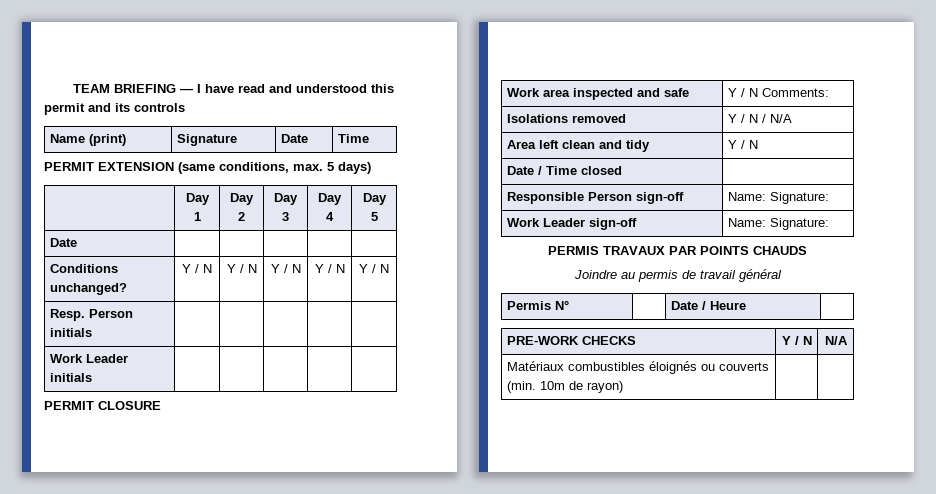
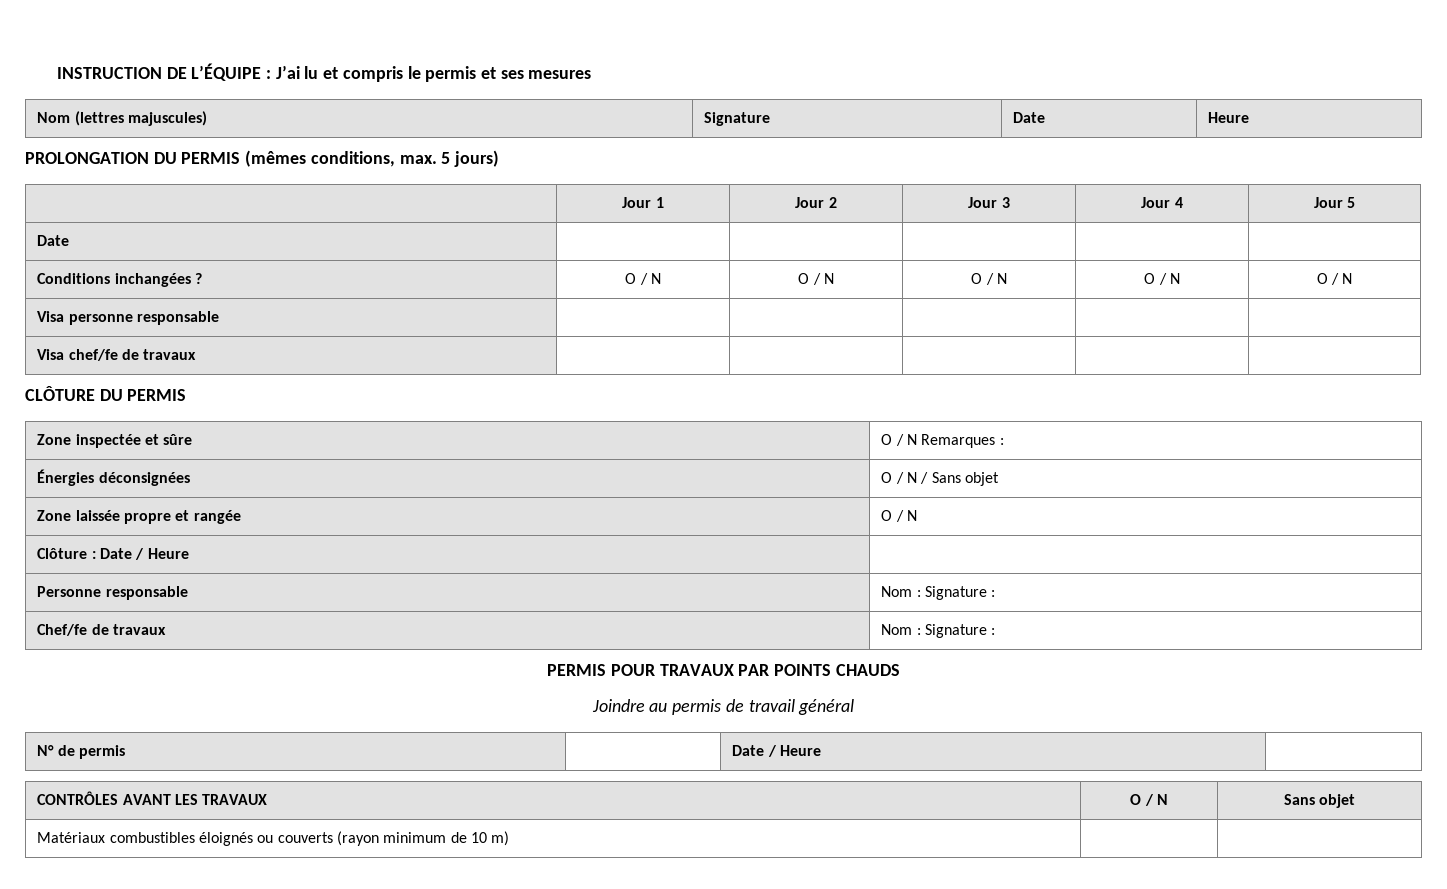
[72,84,394,93] [44,103,185,115] [50,134,127,146] [177,134,238,146] [281,134,309,143] [338,134,370,143] [44,162,215,174] TEAM BRIEFING — I have read and understood this permit and its controls // Name (print) | Signature | Date | Time // PERMIT EXTENSION (same -> [56,63,592,82] [37,111,207,126] [704,112,771,126] [1013,112,1046,123] [1208,112,1250,123] [25,150,307,167] INSTRUCTION DE L’ÉQUIPE : J’ai lu et compris le permis et ses mesures // Nom (lettres majuscules) | Signature | Date | Heure // PROLONGATION DU PERMIS (mêmes
[338,162,371,174] [185,193,210,205] [193,212,201,221] [230,193,254,205] days) // | Day 1 | Day -> [454,150,500,167] [622,197,664,208] [795,197,825,208] jours) // | Jour 1 | Jour
[274,193,298,205] Day -> [968,197,998,208] Jour
[318,193,342,205] Day -> [1141,197,1171,208] Jour
[362,193,387,205] Day -> [1313,197,1343,208] Jour
[50,283,128,295] [182,264,212,273] [226,264,257,273] [270,264,301,273] [314,264,345,273] [359,264,389,273] [50,309,134,321] [50,328,93,337] [50,354,129,363] [50,373,93,382] [44,401,161,410] [507,88,690,100] [728,88,830,97] [507,114,627,123] [728,114,793,123] [507,140,651,152] [728,140,759,149] [507,166,623,175] [507,192,685,204] [728,192,830,204] [507,218,638,230] [728,218,830,230] [548,246,599,255] unchanged? | Y / N | Y / N | Y / N | Y / N | Y / N // Resp. Person initials | | | | | // Work Leader initials | | | | | // PERMIT CLOSURE // Work area inspected and safe | Y / N Comments: // Isolations removed | Y / N / N/A // Area left clean and tidy | Y / N // Date / Time closed | // Responsible Person sign-off | Name: Signature: // Work Leader sign-off | Name: Signature: // PERMIS -> [114,273,202,287] [625,273,661,285] [798,273,834,285] [971,273,1007,285] [1144,273,1180,285] [1316,273,1353,285] [37,311,219,325] [37,349,197,361] [25,386,187,401] [37,434,193,448] [881,434,1004,448] [37,469,190,486] [881,472,999,486] [37,510,241,524] [881,510,917,522] [37,548,189,560] [37,586,188,600] [881,586,996,600] [37,624,166,636] [881,624,996,638] [547,664,655,676] inchangées ? | O / N | O / N | O / N | O / N | O / N // Visa personne responsable | | | | | // Visa chef/fe de travaux | | | | | // CLÔTURE DU PERMIS // Zone inspectée et sûre | O / N Remarques : // Énergies déconsignées | O / N / Sans objet // Zone laissée propre et rangée | O / N // Clôture : Date / Heure | // Personne responsable | Nom : Signature : // Chef/fe de travaux | Nom : Signature : // PERMIS POUR
[507,301,552,310] Permis -> (855, 707) none
[671,301,747,310] [507,336,637,345] [781,336,812,345] [824,336,848,345] | | Date / Heure | // PRE-WORK CHECKS | Y / N | N/A -> [57,745,125,759] [732,745,821,757] [37,791,268,805] [1130,794,1168,806] [1283,794,1356,808] de permis | | Date / Heure | // CONTRÔLES AVANT LES TRAVAUX | O / N | Sans objet
[507,381,624,393] (min. 10m de rayon) -> [336,831,510,846] (rayon minimum de 10 m)

